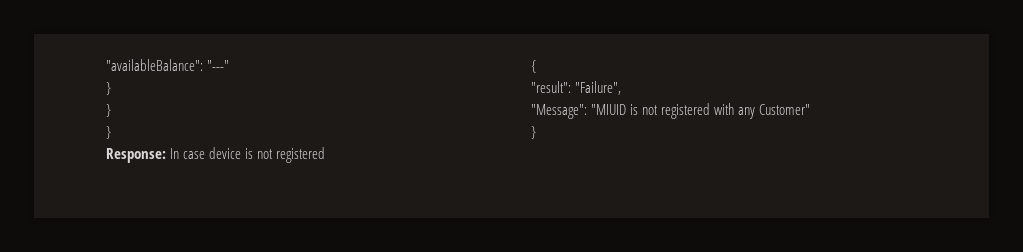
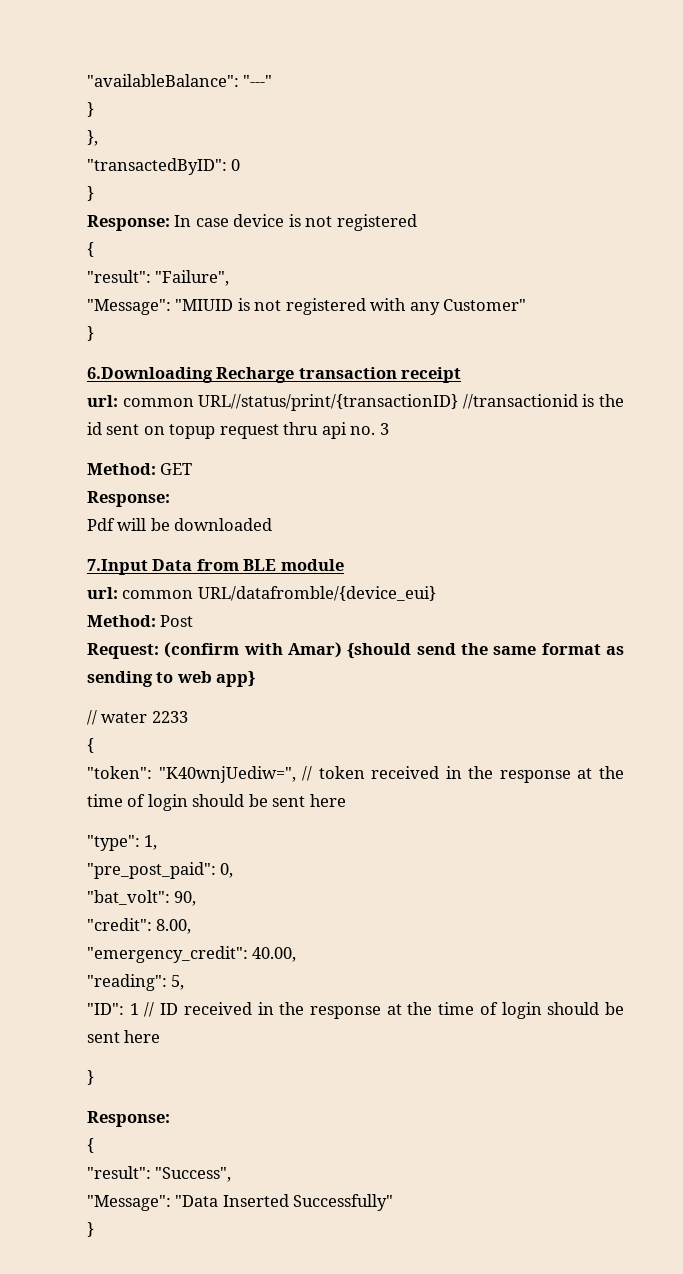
[106,104,111,117] } -> [87,130,98,146] [87,158,241,175] }, // "transactedByID": 0
(536, 132) none -> [87,367,462,383] [87,394,625,411] [87,422,389,439] [87,463,193,475] [87,491,170,507] [87,518,273,531] [87,559,344,575] [87,586,436,601] [87,615,194,627] [87,642,624,659] [87,671,256,687] [87,710,188,725] [87,738,94,753] [87,766,624,783] [87,794,346,811] [87,835,158,851] [87,862,234,879] [87,890,197,906] [87,918,192,934] [87,946,297,963] [87,974,185,991] [87,1002,624,1019] [87,1030,161,1043] [87,1070,94,1085] [87,1111,170,1127] [87,1138,94,1153] [87,1166,232,1182] [87,1194,394,1211] [87,1222,94,1237] // 6.Downloading Recharge transaction receipt // url: common URL//status/print/{transactionID} //transactionid is the id sent on topup request thru api no. 3 // Method: GET // Response: // Pdf will be downloaded // 7.Input Data from BLE module // url: common URL/datafromble/{device_eui} // Method: Post // Request: (confirm with Amar) {should send the same format as sending to web app} // // water 2233 // { // "token": "K40wnjUediw=", // token received in the response at the time of login should be sent here // "type": 1, // "pre_post_paid": 0, // "bat_volt": 90, // "credit": 8.00, // "emergency_credit": 40.00, // "reading": 5, // "ID": 1 // ID received in the response at the time of login should be sent here // } // Response: // { // "result": "Success", // "Message": "Data Inserted Successfully" // }

